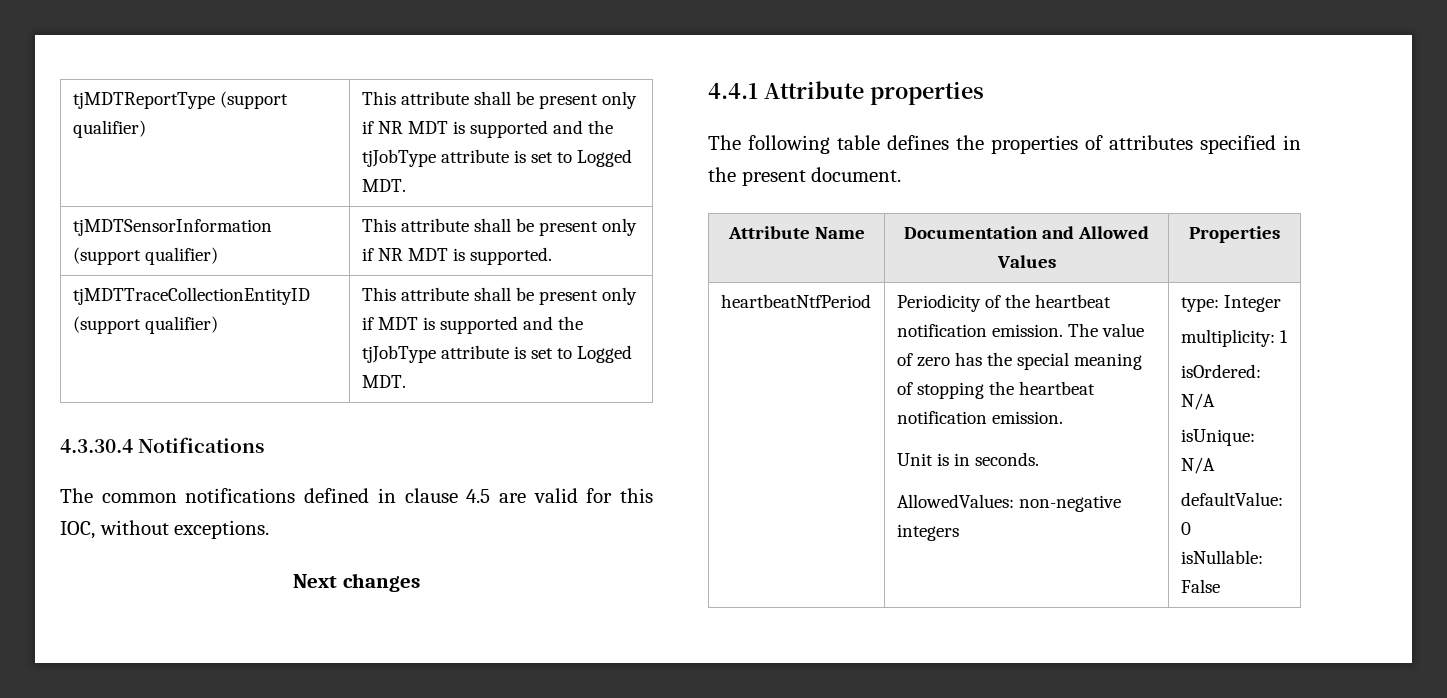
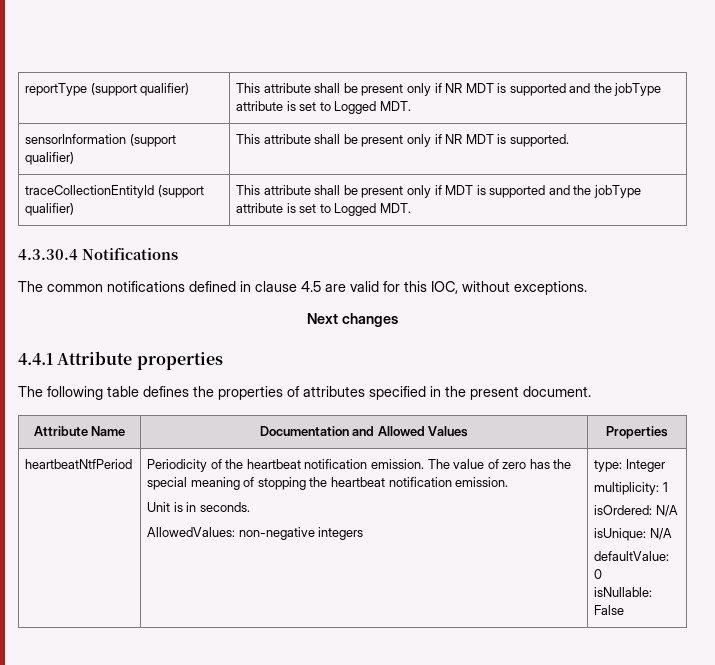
[72,92,215,109] tjMDTReportType -> [25,83,88,96] reportType
[361,149,632,167] [361,179,406,192] [72,219,272,236] tjJobType attribute is set to Logged MDT. // tjMDTSensorInformation -> [614,83,662,96] [236,101,411,114] [25,134,127,144] jobType attribute is set to Logged MDT. // sensorInformation
[72,287,310,305] tjMDTTraceCollectionEntityID -> [25,185,155,198] traceCollectionEntityId
[361,345,436,363] tjJobType -> [593,185,641,198] jobType

